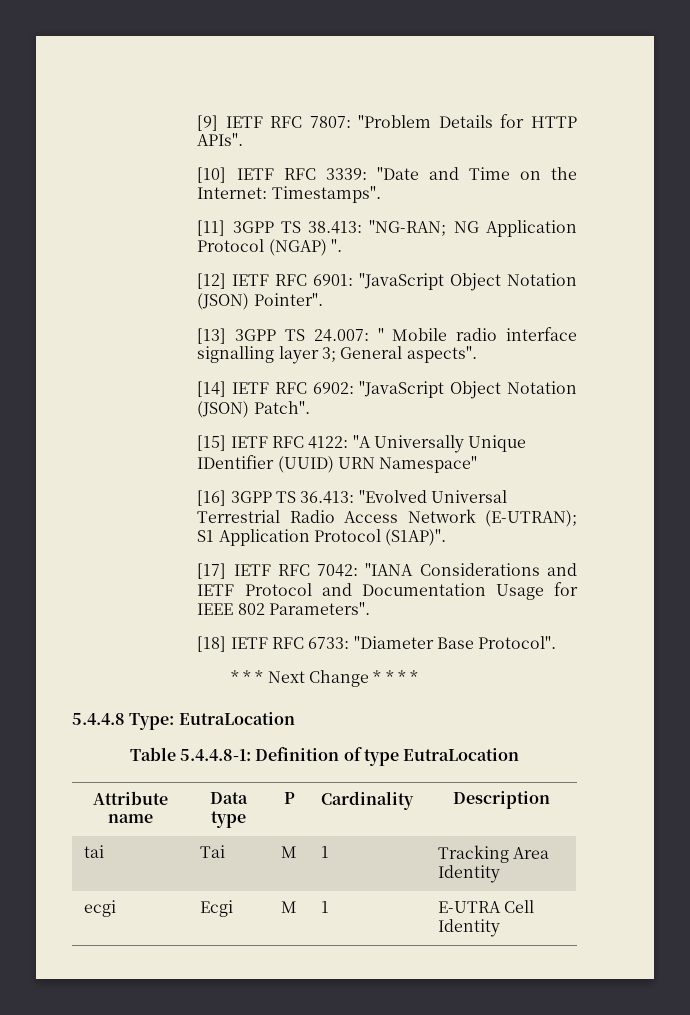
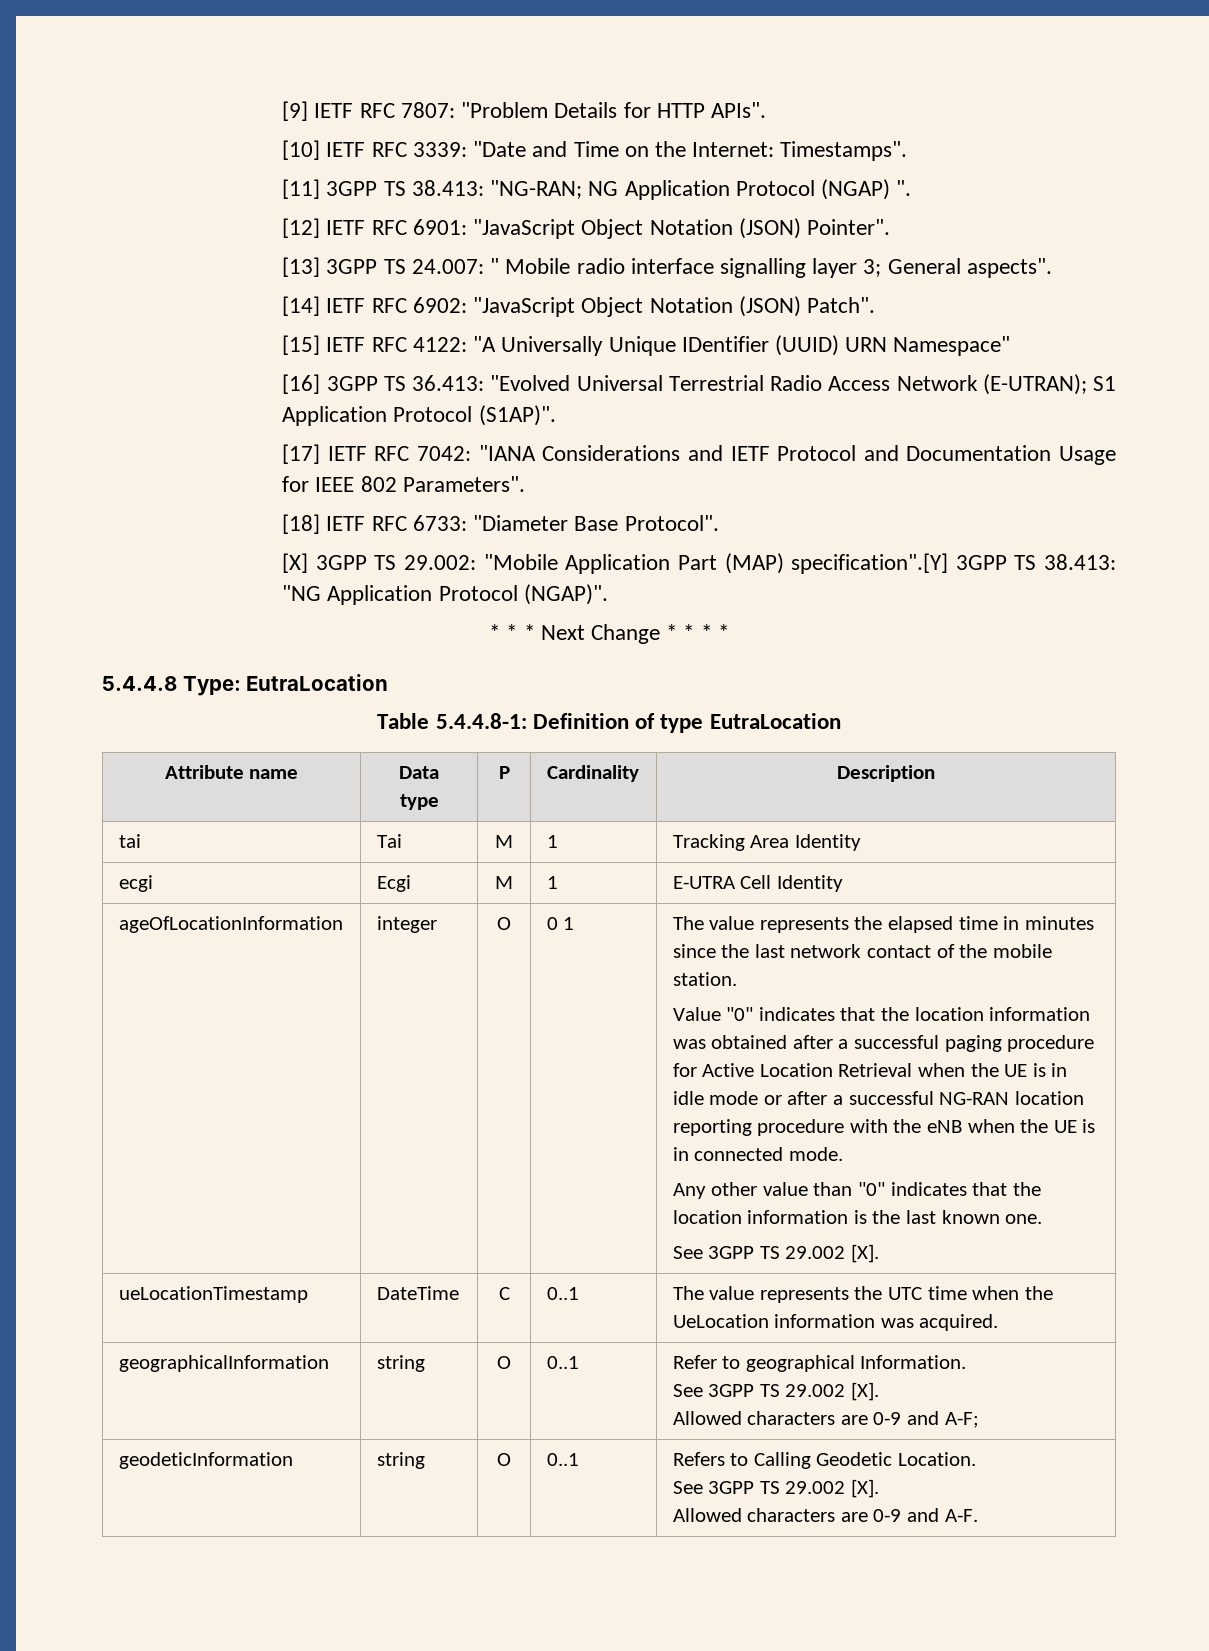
(557, 642) none -> [282,553,1116,574] [282,584,608,605] // [X] 3GPP TS 29.002: "Mobile Application Part (MAP) specification".[Y] 3GPP TS 38.413: "NG Application Protocol (NGAP)".
(500, 928) none -> [118,916,343,933] [376,916,437,933] [497,917,511,930] [546,917,575,930] [672,916,1094,933] [672,944,1052,958] [672,972,737,986] [672,1007,1091,1021] [672,1035,1095,1052] [672,1063,1068,1077] [672,1091,1084,1105] [672,1119,1096,1136] [672,1147,843,1161] [672,1182,1041,1199] [672,1210,1043,1224] [672,1244,879,1263] [118,1286,308,1303] [376,1286,459,1300] [498,1287,510,1300] [546,1287,579,1300] [672,1286,1053,1303] [672,1314,999,1331] [118,1355,329,1372] [376,1355,425,1372] [497,1356,511,1369] [546,1356,579,1369] [672,1355,967,1372] [672,1382,879,1401] [672,1411,979,1428] [118,1452,293,1469] [376,1452,425,1469] [497,1453,511,1466] [546,1453,579,1466] [672,1452,976,1469] [672,1479,879,1498] [672,1508,978,1522] // ageOfLocationInformation | integer | O | 0 1 | The value represents the elapsed time in minutes since the last network contact of the mobile station. // Value "0" indicates that the location information was obtained after a successful paging procedure for Active Location Retrieval when the UE is in idle mode or after a successful NG-RAN location reporting procedure with the eNB when the UE is in connected mode. // Any other value than "0" indicates that the location information is the last known one. // See 3GPP TS 29.002 [X]. // ueLocationTimestamp | DateTime | C | 0..1 | The value represents the UTC time when the UeLocation information was acquired. // geographicalInformation | string | O | 0..1 | Refer to geographical Information. // See 3GPP TS 29.002 [X]. // Allowed characters are 0-9 and A-F; // geodeticInformation | string | O | 0..1 | Refers to Calling Geodetic Location. // See 3GPP TS 29.002 [X]. // Allowed characters are 0-9 and A-F.

